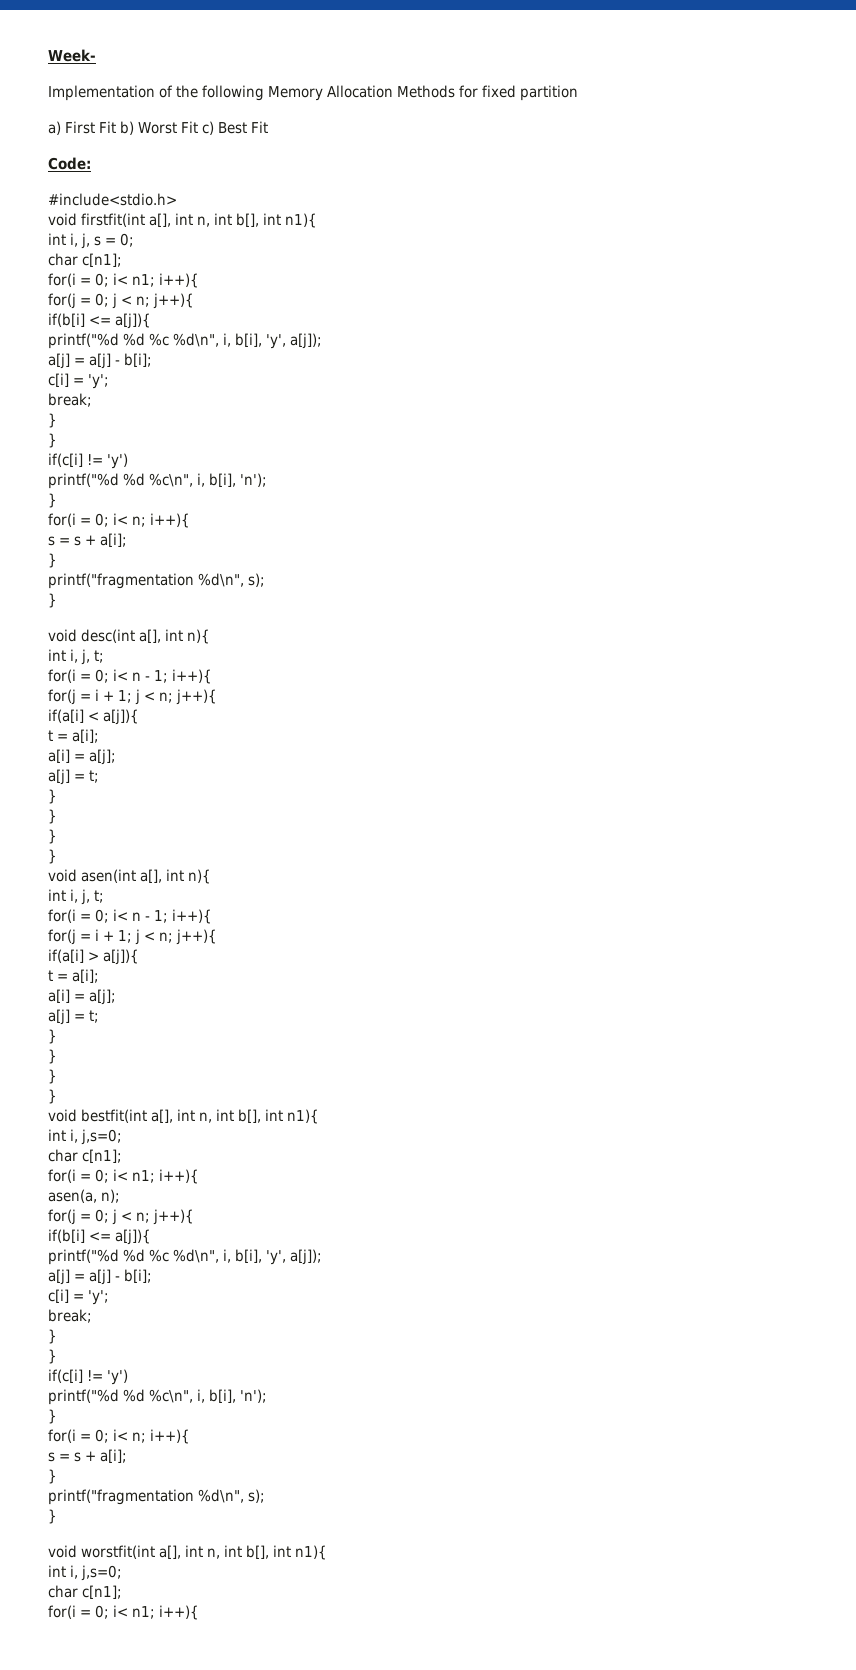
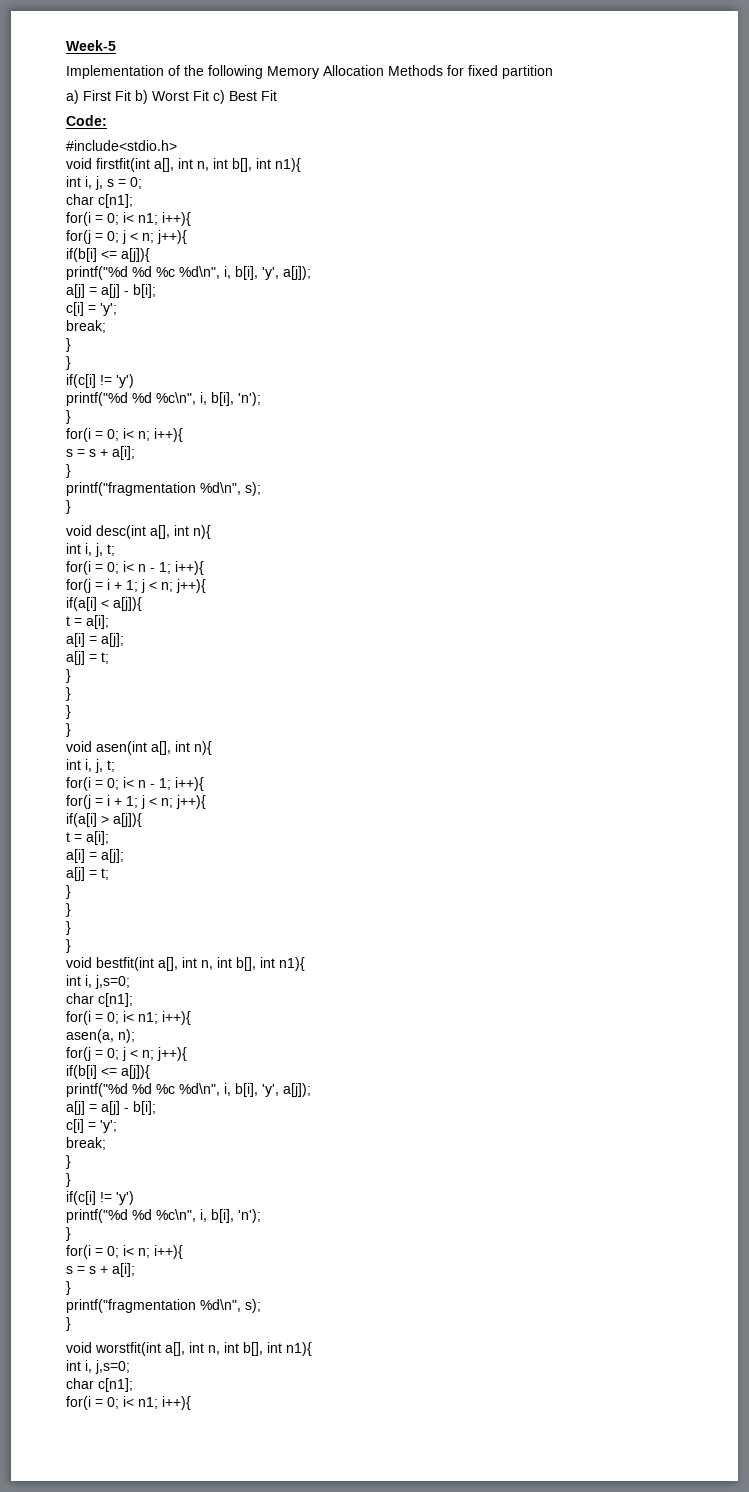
[48,49,96,62] Week- -> [66,40,116,51] Week-5

